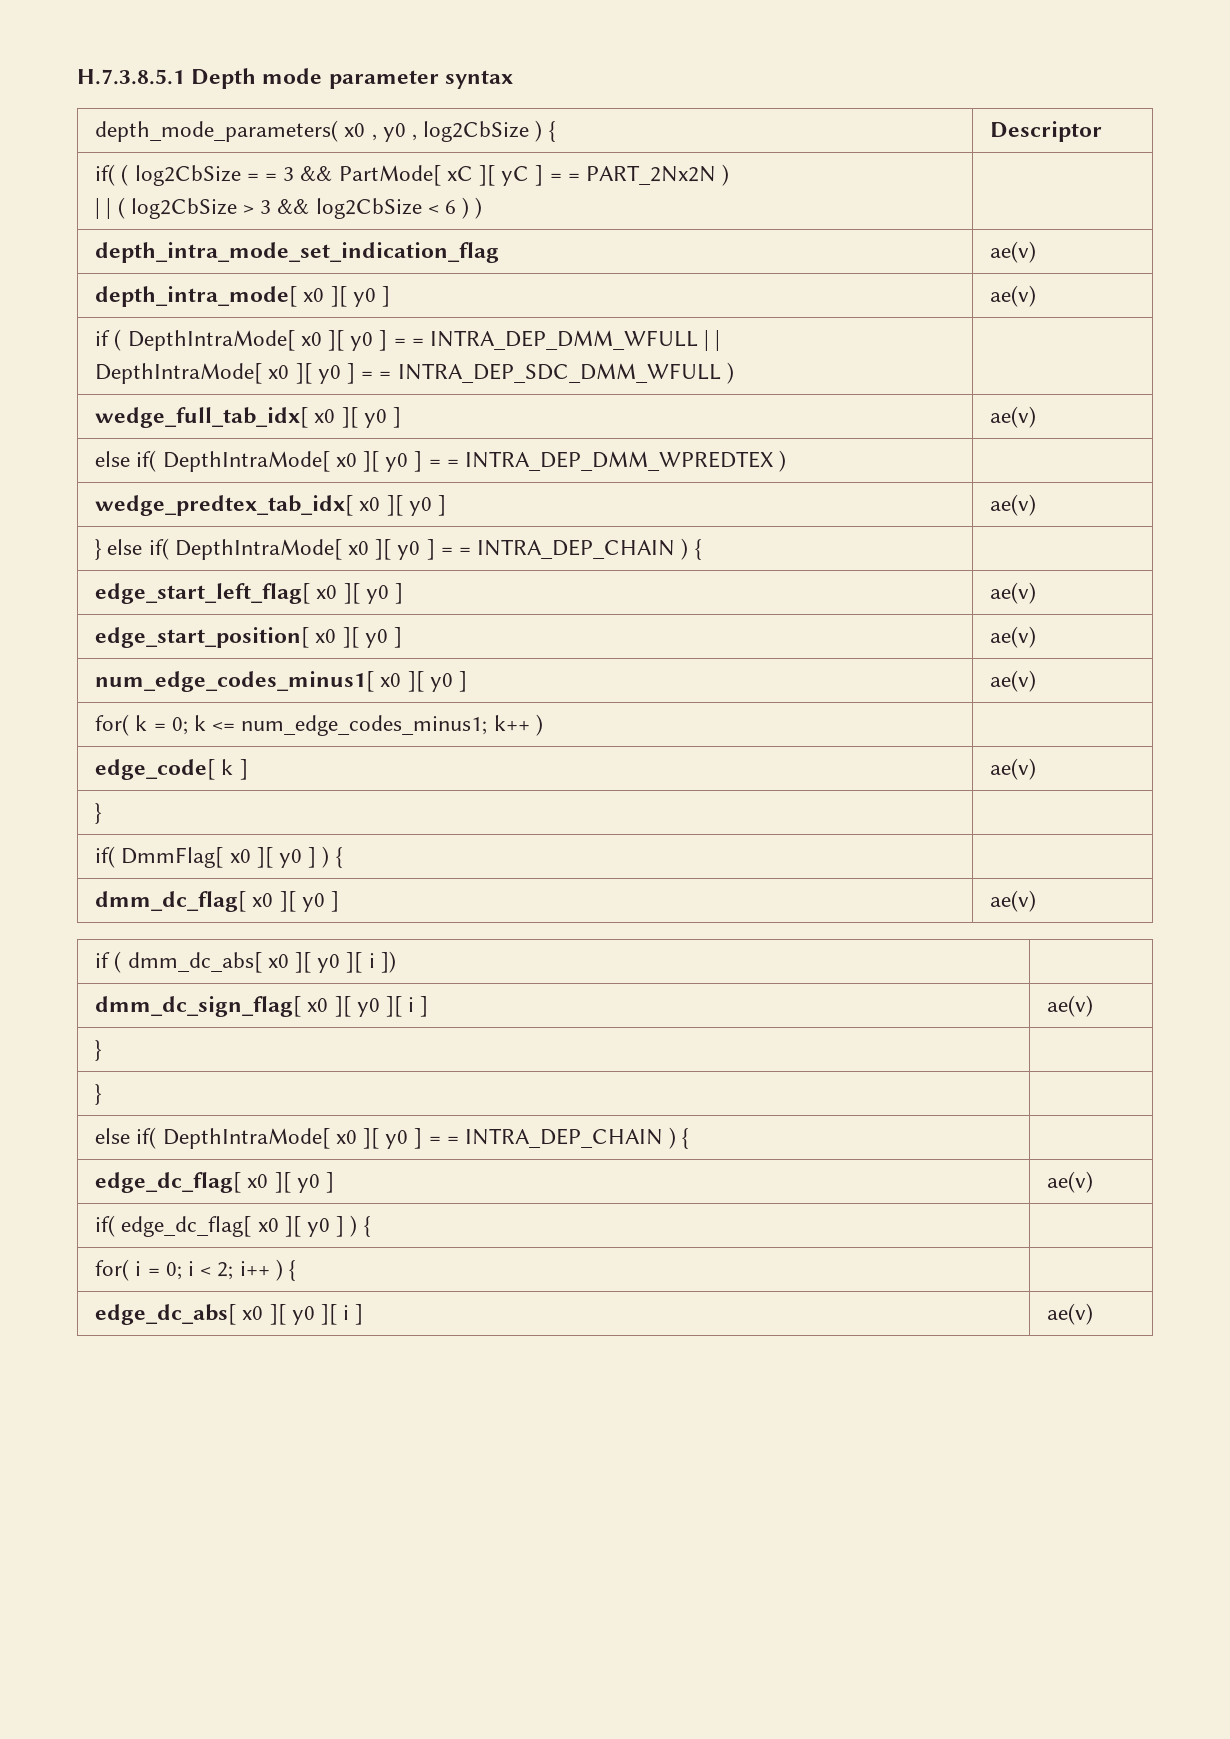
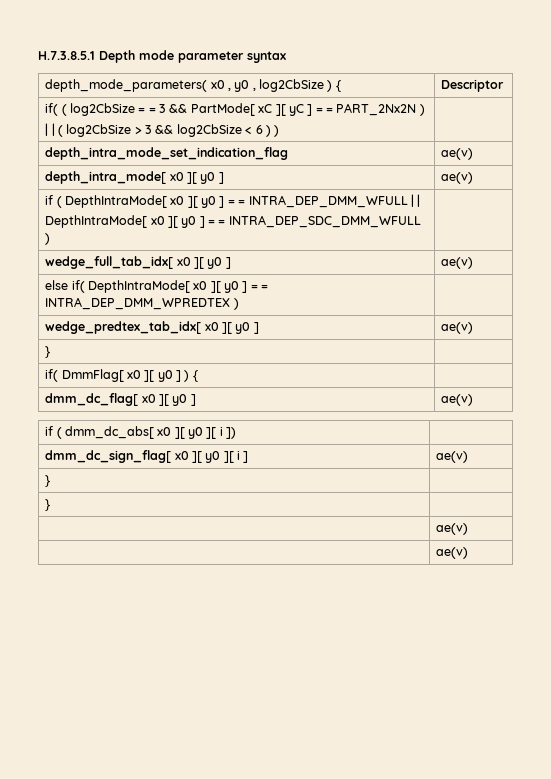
[95,538,702,560] [95,583,404,604] [990,582,1037,604] [95,627,403,648] [990,626,1037,648] [95,671,468,692] [990,670,1037,692] [95,714,543,736] [95,759,248,780] [990,758,1037,780] // } else if( DepthIntraMode[ x0 ][ y0 ] = = INTRA_DEP_CHAIN ) { | // edge_start_left_flag[ x0 ][ y0 ] | ae(v) // edge_start_position[ x0 ][ y0 ] | ae(v) // num_edge_codes_minus1[ x0 ][ y0 ] | ae(v) // for( k = 0; k <= num_edge_codes_minus1; k++ ) | // edge_code[ k ] | ae(v) -> (474, 328) none
[95,1127,690,1149] [95,1172,335,1193] [1047,1171,1094,1193] [95,1215,371,1237] [95,1259,297,1281] [95,1304,364,1325] else if( DepthIntraMode[ x0 ][ y0 ] = = INTRA_DEP_CHAIN ) { | // edge_dc_flag[ x0 ][ y0 ] | ae(v) // if( edge_dc_flag[ x0 ][ y0 ] ) { | // for( i = 0; i < 2; i++ ) { | // edge_dc_abs[ x0 ][ y0 ][ i ] -> [436,523,469,535] | ae(v) //

